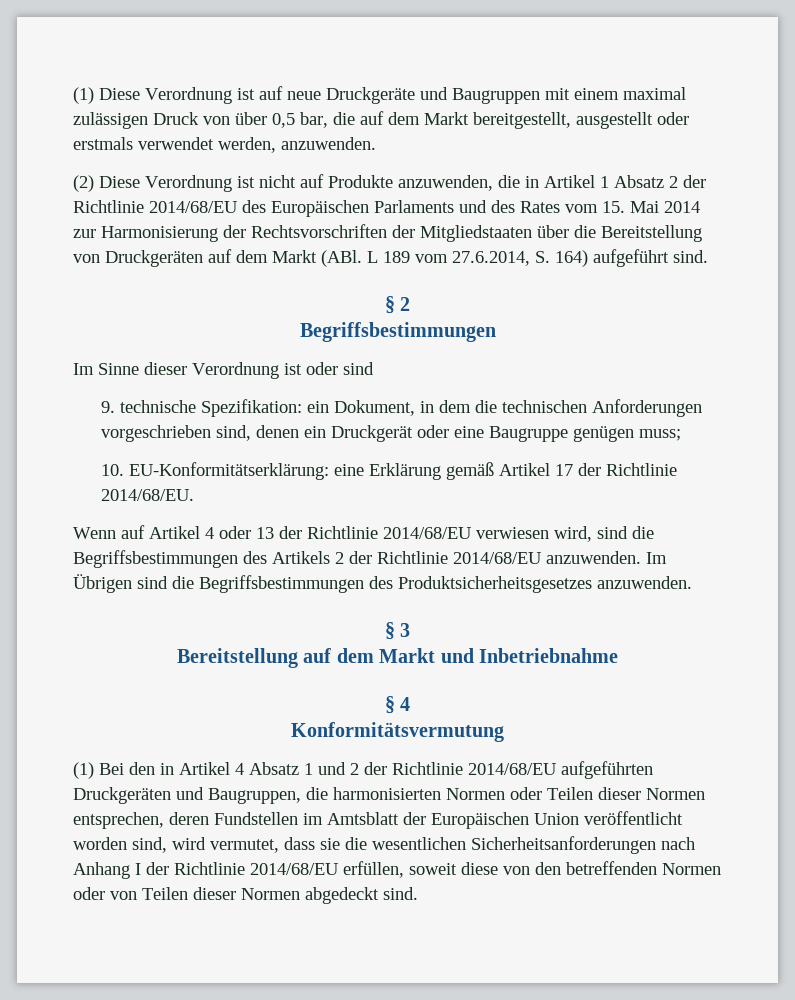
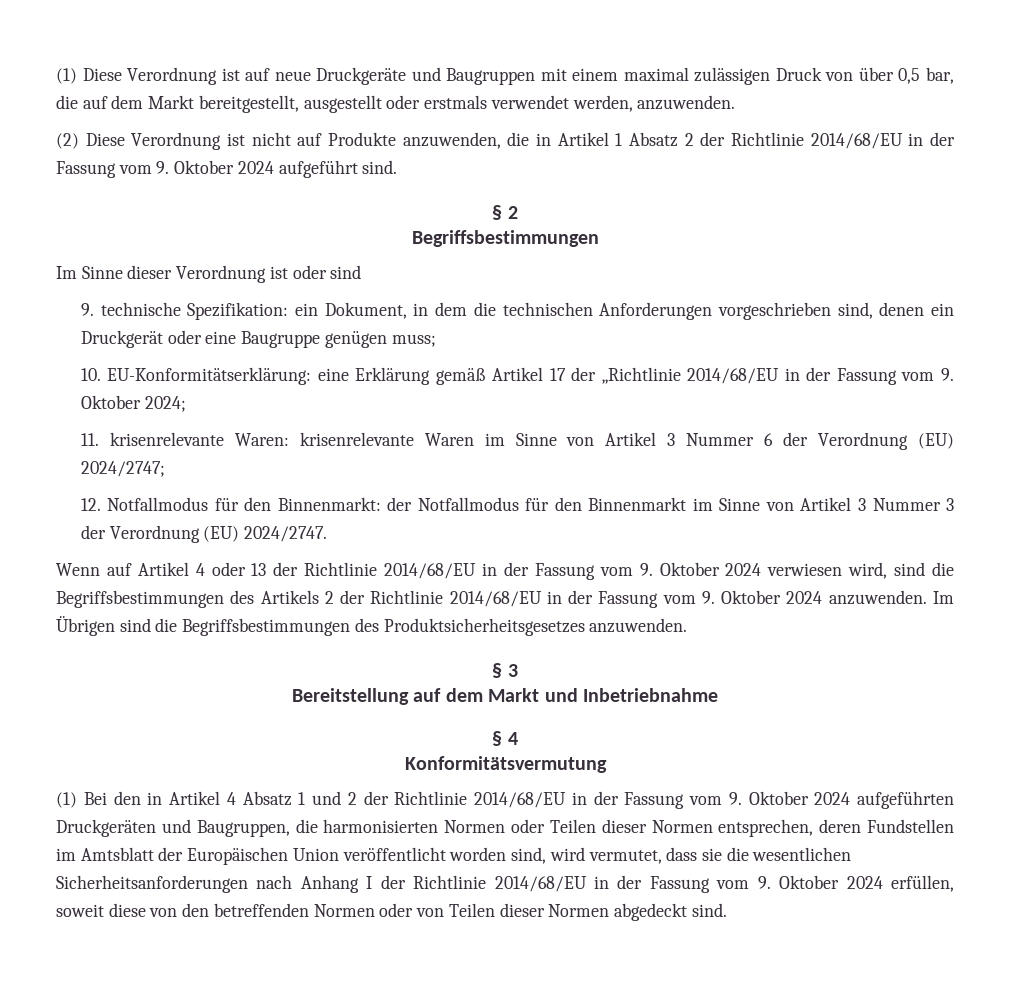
[242,200,700,217] [73,224,702,242] [73,249,588,267] des Europäischen Parlaments und des Rates vom 15. Mai 2014 zur Harmonisierung der Rechtsvorschriften der Mitgliedstaaten über die Bereitstellung von Druckgeräten auf dem Markt (ABl. L 189 vom 27.6.2014, S. 164) -> [908,132,955,146] [56,160,274,178] in der Fassung vom 9. Oktober 2024
[606,463,678,476] [101,489,195,501] Richtlinie 2014/68/EU. -> [601,367,955,385] [80,395,186,412] [80,432,955,450] [80,461,165,477] [80,497,955,511] [80,525,328,543] „Richtlinie 2014/68/EU in der Fassung vom 9. Oktober 2024; // 11. krisenrelevante Waren: krisenrelevante Waren im Sinne von Artikel 3 Nummer 6 der Verordnung (EU) 2024/2747; // 12. Notfallmodus für den Binnenmarkt: der Notfallmodus für den Binnenmarkt im Sinne von Artikel 3 Nummer 3 der Verordnung (EU) 2024/2747.
(471, 533) none -> [482,562,762,580] in der Fassung vom 9. Oktober 2024
(541, 558) none -> [546,590,823,608] in der Fassung vom 9. Oktober 2024
(556, 769) none -> [571,791,851,809] in der Fassung vom 9. Oktober 2024
(338, 869) none -> [594,875,883,893] in der Fassung vom 9. Oktober 2024

